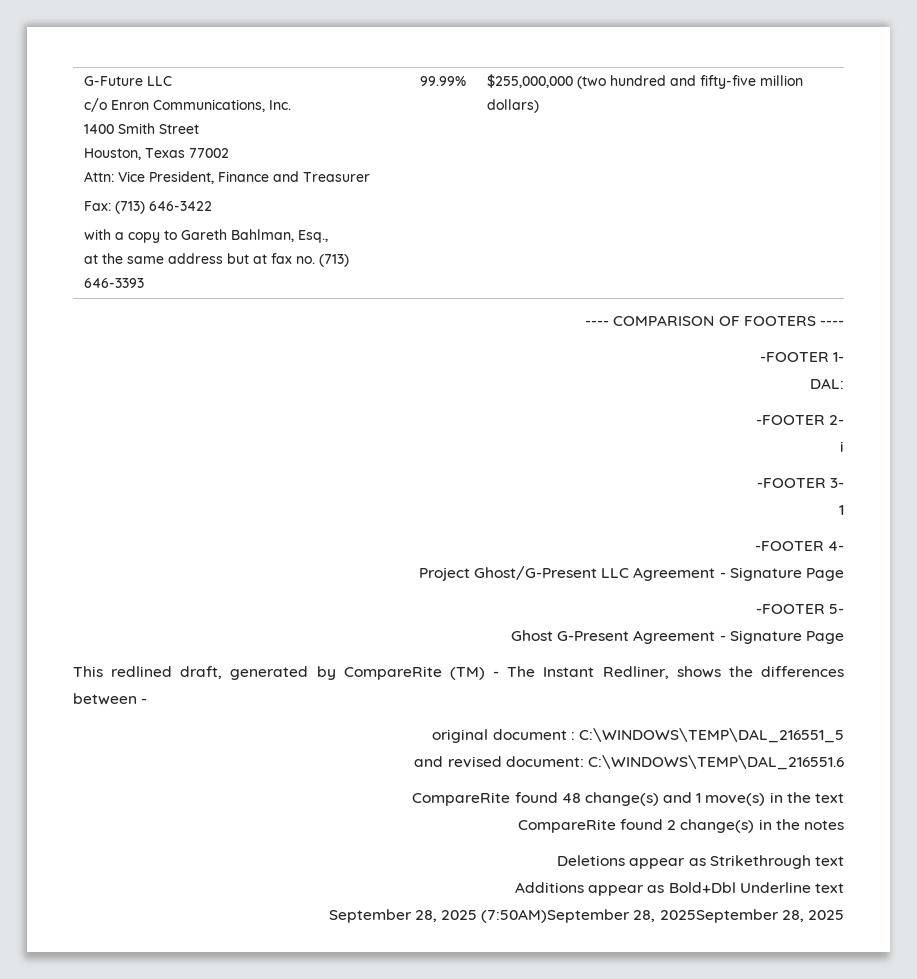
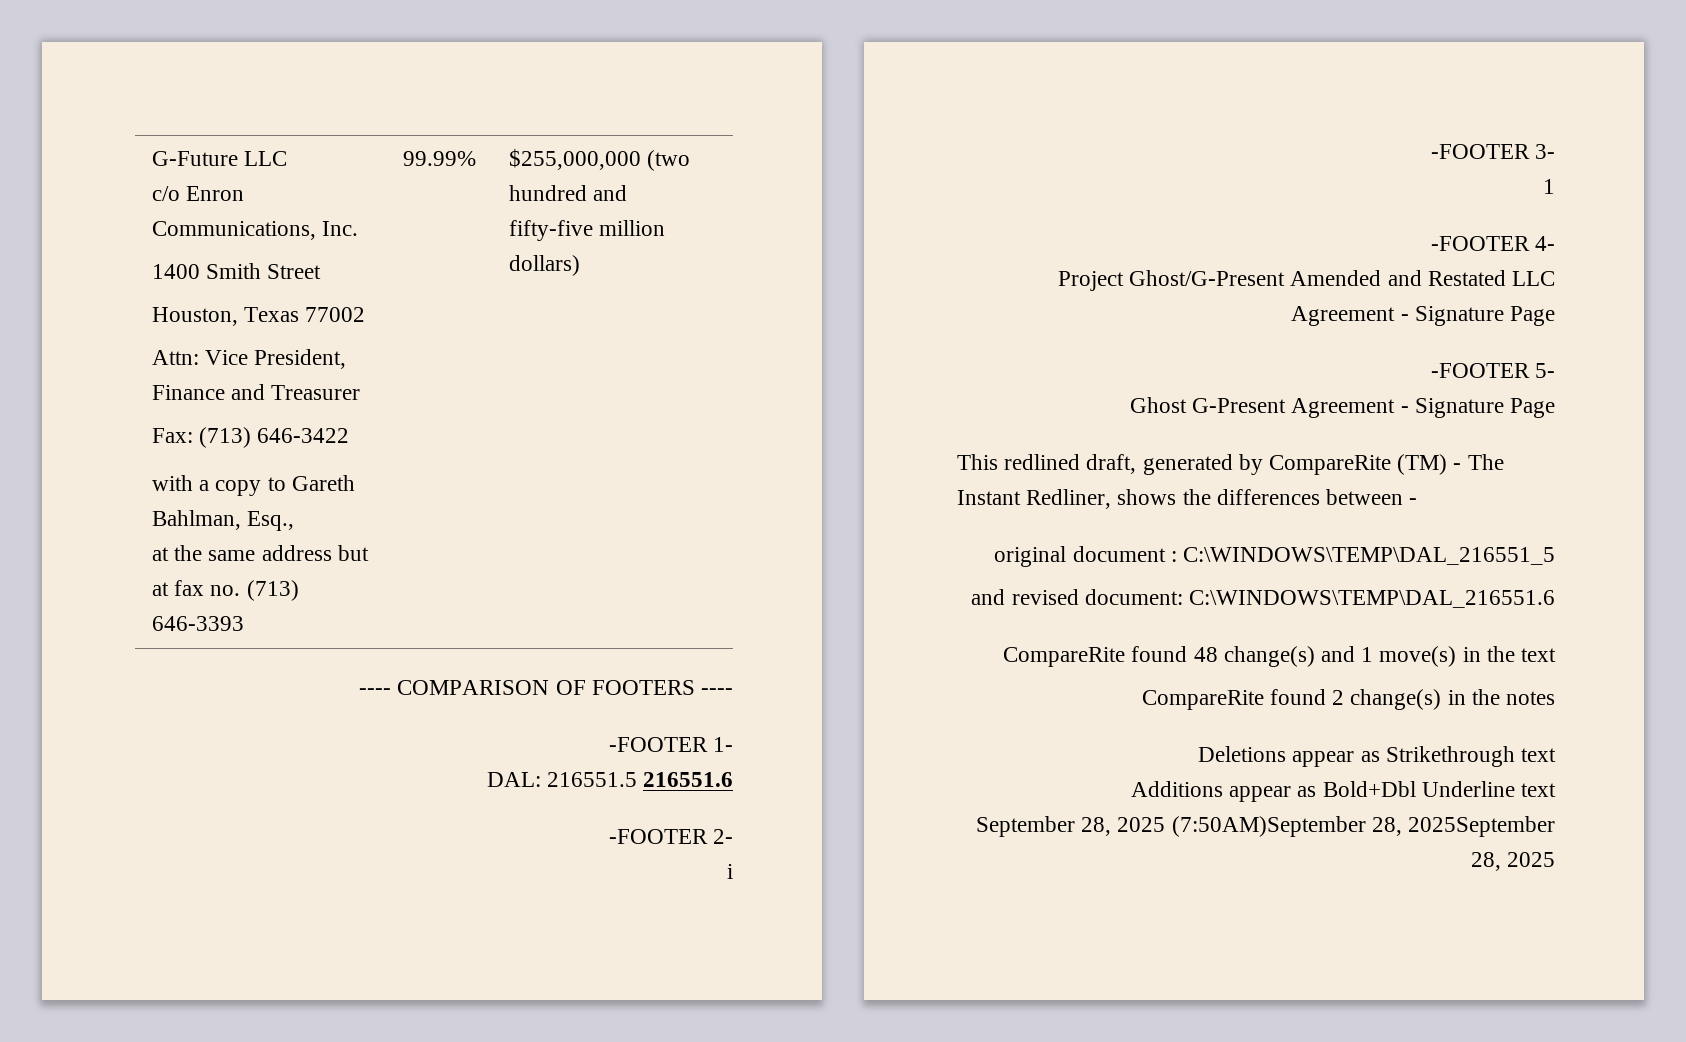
(844, 383) none -> [546,772,733,787] 216551.5 216551.6
(598, 573) none -> [1290,270,1506,286] Amended and Restated

